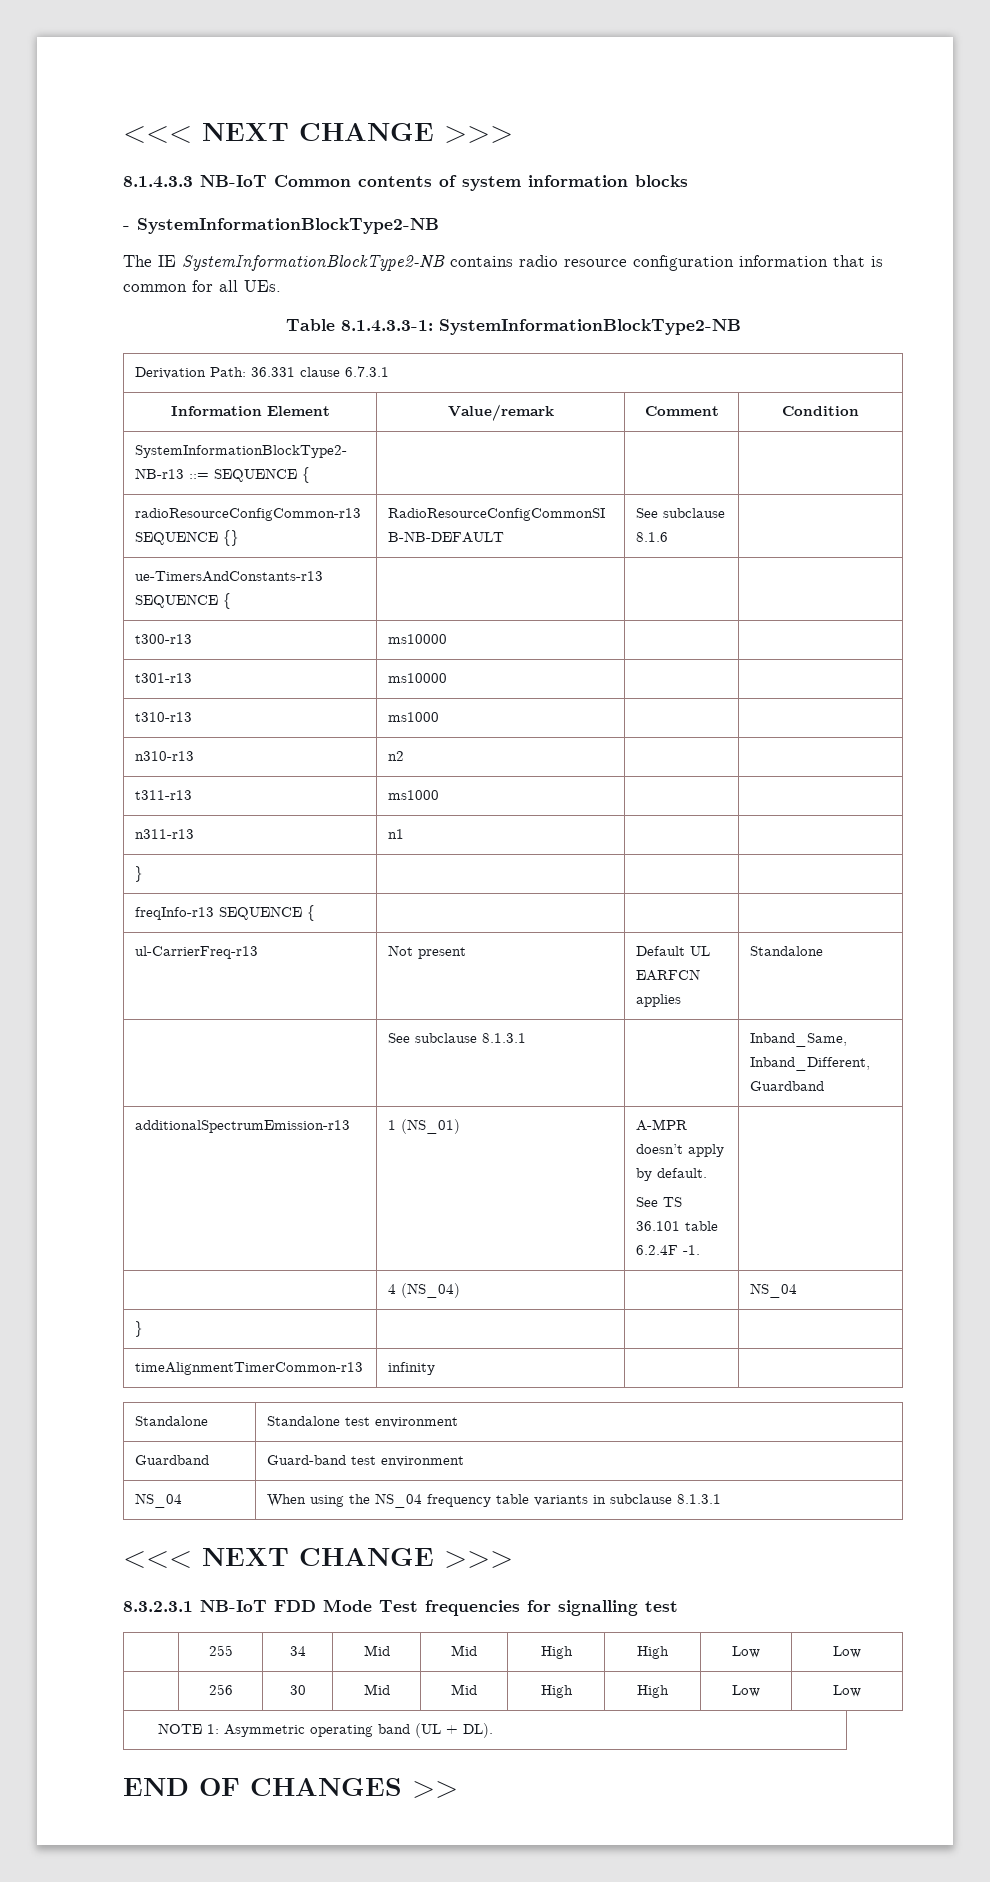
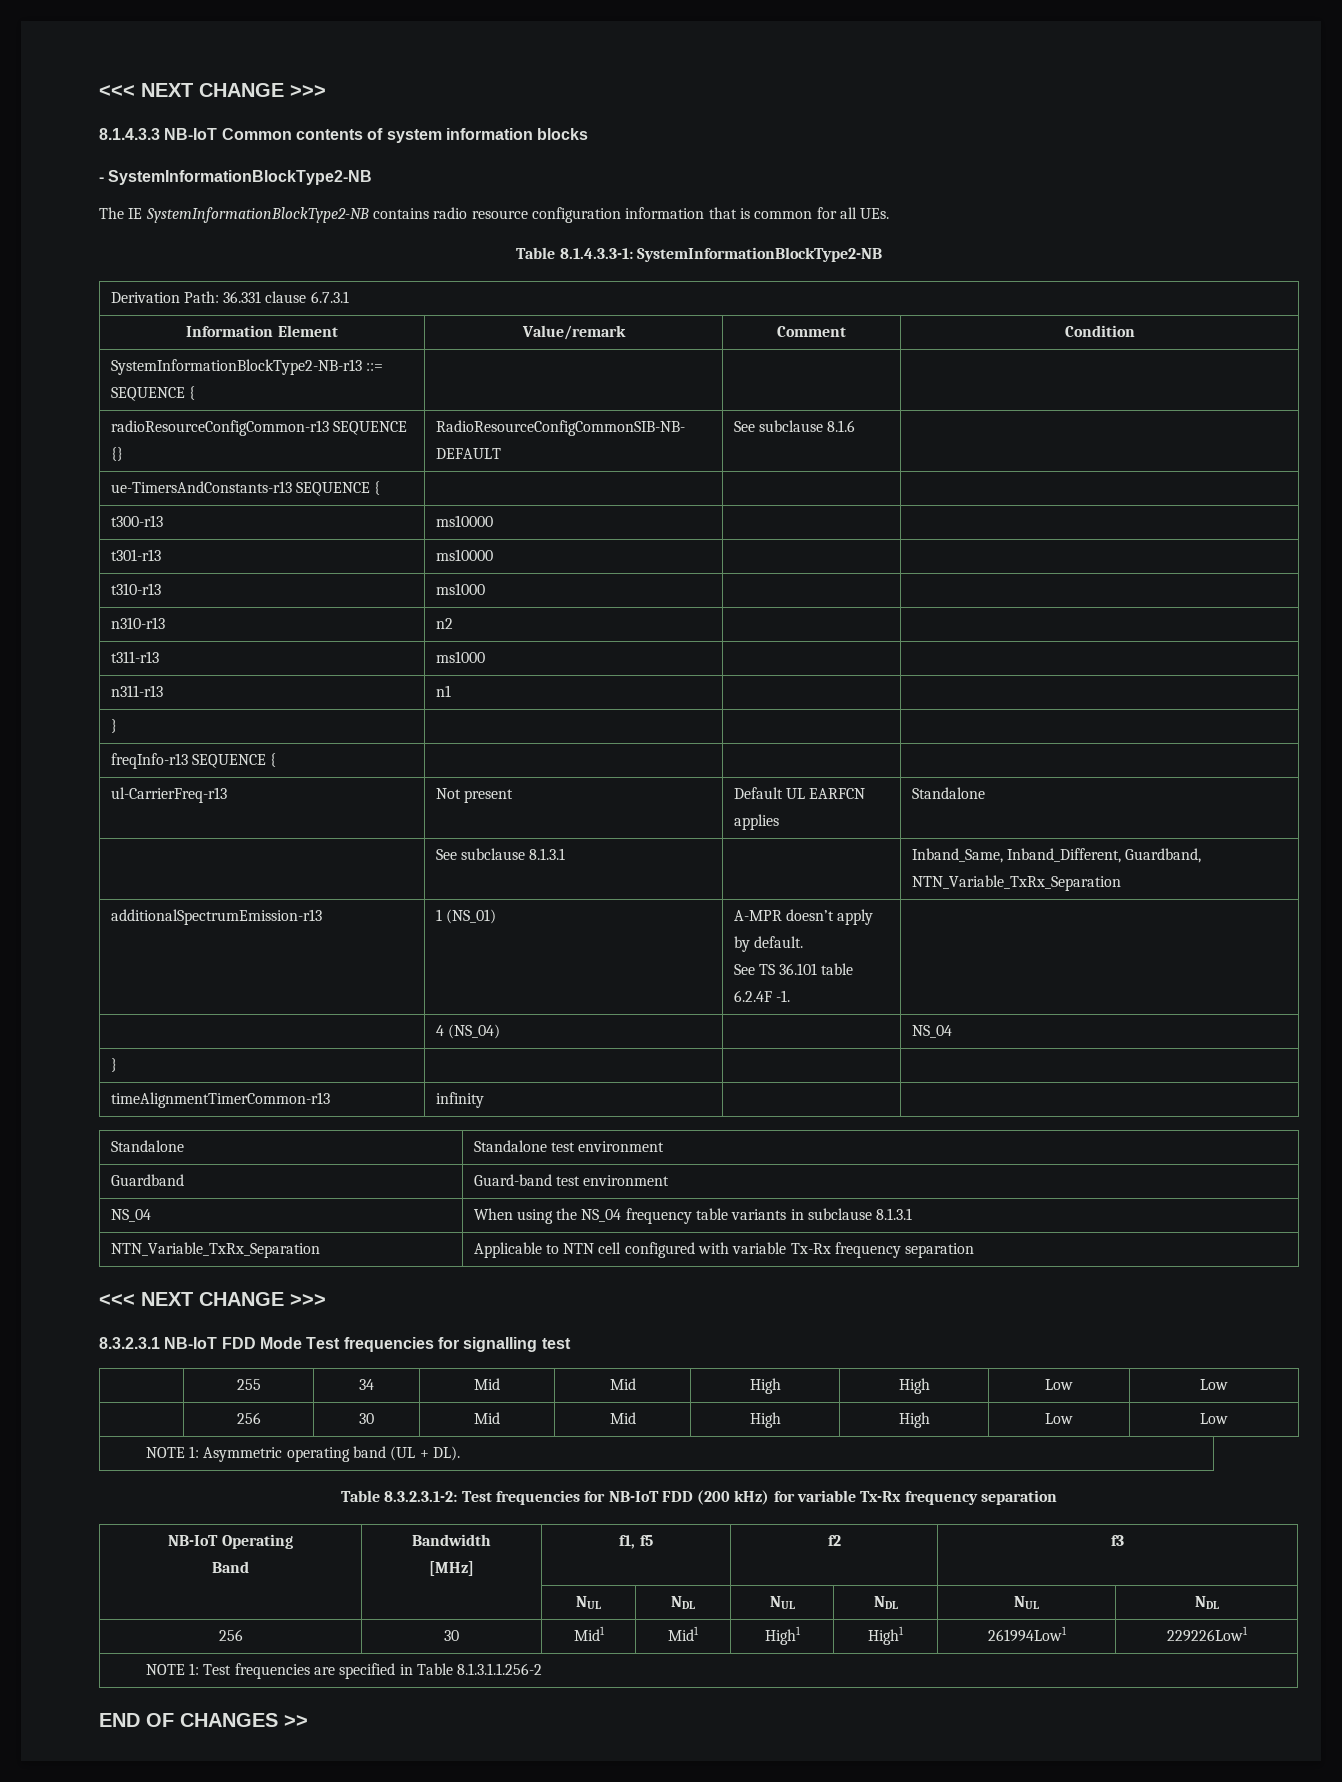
[749,1081,824,1091] Guardband -> [1125,848,1202,863] [911,875,1121,891] Guardband, NTN_Variable_TxRx_Separation
(721, 1499) none -> [110,1242,320,1258] [473,1242,975,1258] // NTN_Variable_TxRx_Separation | Applicable to NTN cell configured with variable Tx-Rx frequency separation
(493, 1730) none -> [340,1490,1058,1505] [168,1534,293,1549] [212,1561,249,1573] [412,1534,491,1546] [429,1561,474,1576] [619,1535,653,1549] [827,1535,841,1546] [1111,1535,1124,1546] [576,1596,601,1609] [671,1596,695,1609] [769,1596,795,1609] [873,1596,898,1609] [1014,1596,1039,1609] [1194,1596,1219,1609] [218,1629,243,1641] [444,1630,459,1641] [573,1626,605,1641] [668,1626,699,1641] [764,1626,801,1645] [868,1626,904,1645] [987,1626,1067,1642] [1166,1626,1248,1642] [145,1663,543,1679] // Table 8.3.2.3.1-2: Test frequencies for NB-IoT FDD (200 kHz) for variable Tx-Rx frequency separation // NB-IoT Operating // Band | Bandwidth // [MHz] | f1, f5 | f2 | f3 // | | NUL | NDL | NUL | NDL | NUL | NDL // 256 | 30 | Mid1 | Mid1 | High1 | High1 | 261994Low1 | 229226Low1 // NOTE 1: Test frequencies are specified in Table 8.1.3.1.1.256-2

